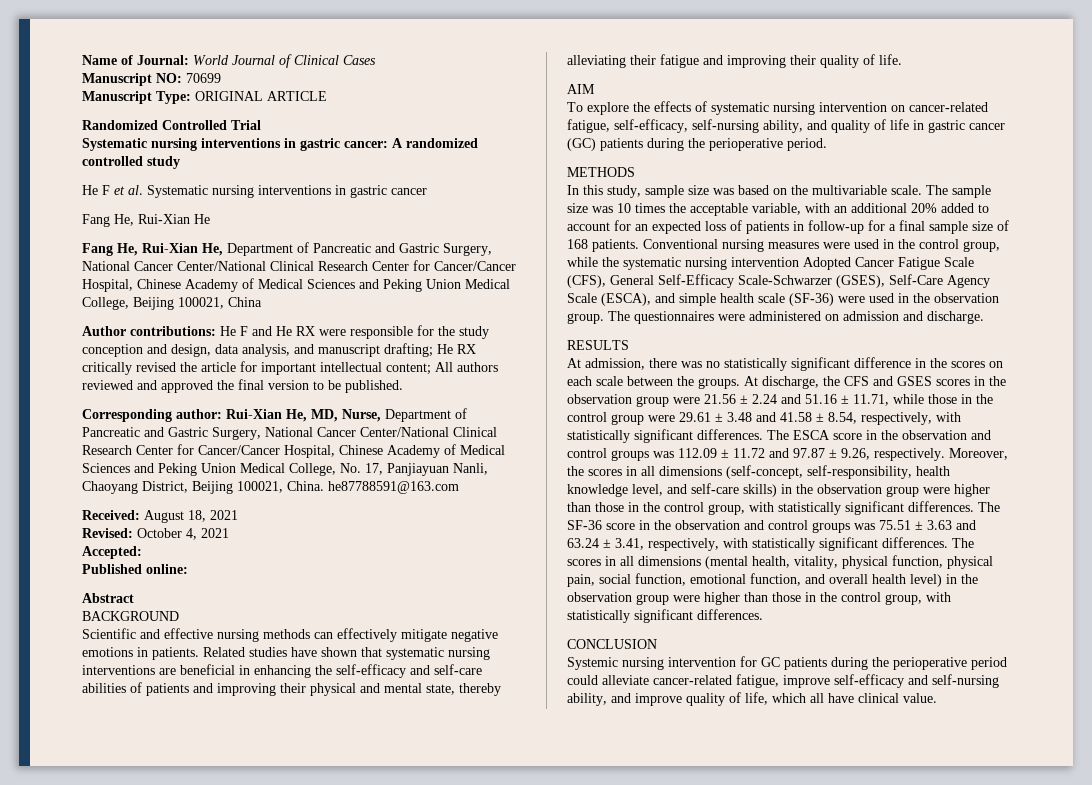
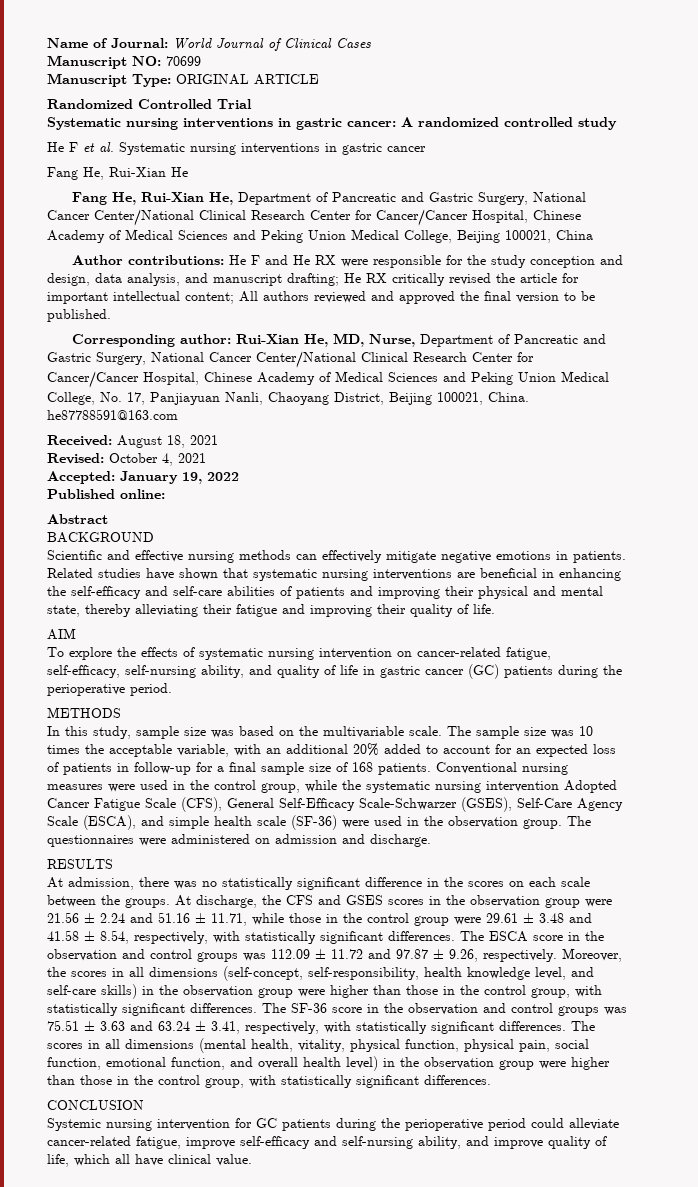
(142, 552) none -> [120,471,239,484] January 19, 2022

